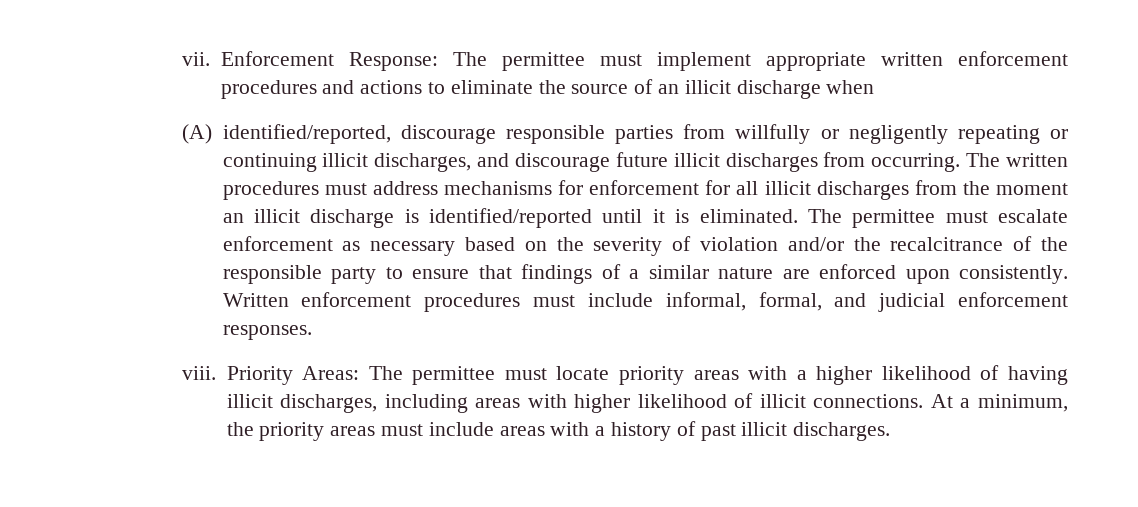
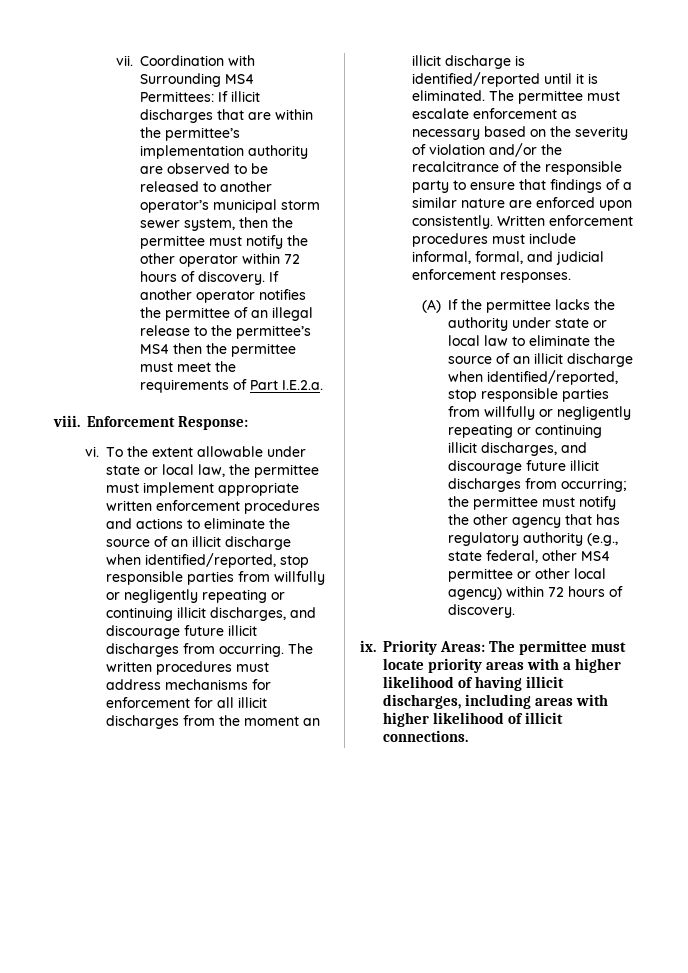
[220,51,487,71] Enforcement Response: The -> [140,55,256,66] [140,73,255,87] [140,91,261,102] [140,109,314,123] [140,127,241,141] [140,145,309,159] [140,163,269,174] [140,181,273,192] [140,199,321,213] [140,217,294,231] [140,235,309,249] [140,253,301,267] [140,271,280,285] [140,289,307,303] [140,307,314,321] [140,325,312,339] [140,343,297,357] [140,361,237,372] [140,379,324,393] [53,415,248,430] [85,446,307,457] [106,464,251,477] Coordination with Surrounding MS4 Permittees: If illicit discharges that are within the permittee’s implementation authority are observed to be released to another operator’s municipal storm sewer system, then the permittee must notify the other operator within 72 hours of discovery. If another operator notifies the permittee of an illegal release to the permittee’s MS4 then the permittee must meet the requirements of Part I.E.2.a. // viii. Enforcement Response: // vi. To the extent allowable under state or local law, the
[181,124,496,144] // (A) identified/reported, discourage -> [145,553,310,568] identified/reported, stop
[181,366,216,380] viii. -> [422,299,616,313] [448,317,608,331] [448,335,616,346] [448,353,634,367] [448,370,619,385] [448,388,610,402] [448,406,632,420] [448,424,603,438] [448,442,588,456] [448,460,600,474] [448,478,628,492] [448,496,617,510] [448,514,621,528] [448,532,619,546] [448,550,611,563] [448,568,607,582] [448,586,624,600] [448,604,516,618] [360,640,376,652] (A) If the permittee lacks the authority under state or local law to eliminate the source of an illicit discharge when identified/reported, stop responsible parties from willfully or negligently repeating or continuing illicit discharges, and discourage future illicit discharges from occurring; the permittee must notify the other agency that has regulatory authority (e.g., state federal, other MS4 permittee or other local agency) within 72 hours of discovery. // ix.
[930,394,1068,412] [226,421,891,441] At a minimum, the priority areas must include areas with a history of past illicit discharges. -> (468, 736) none

